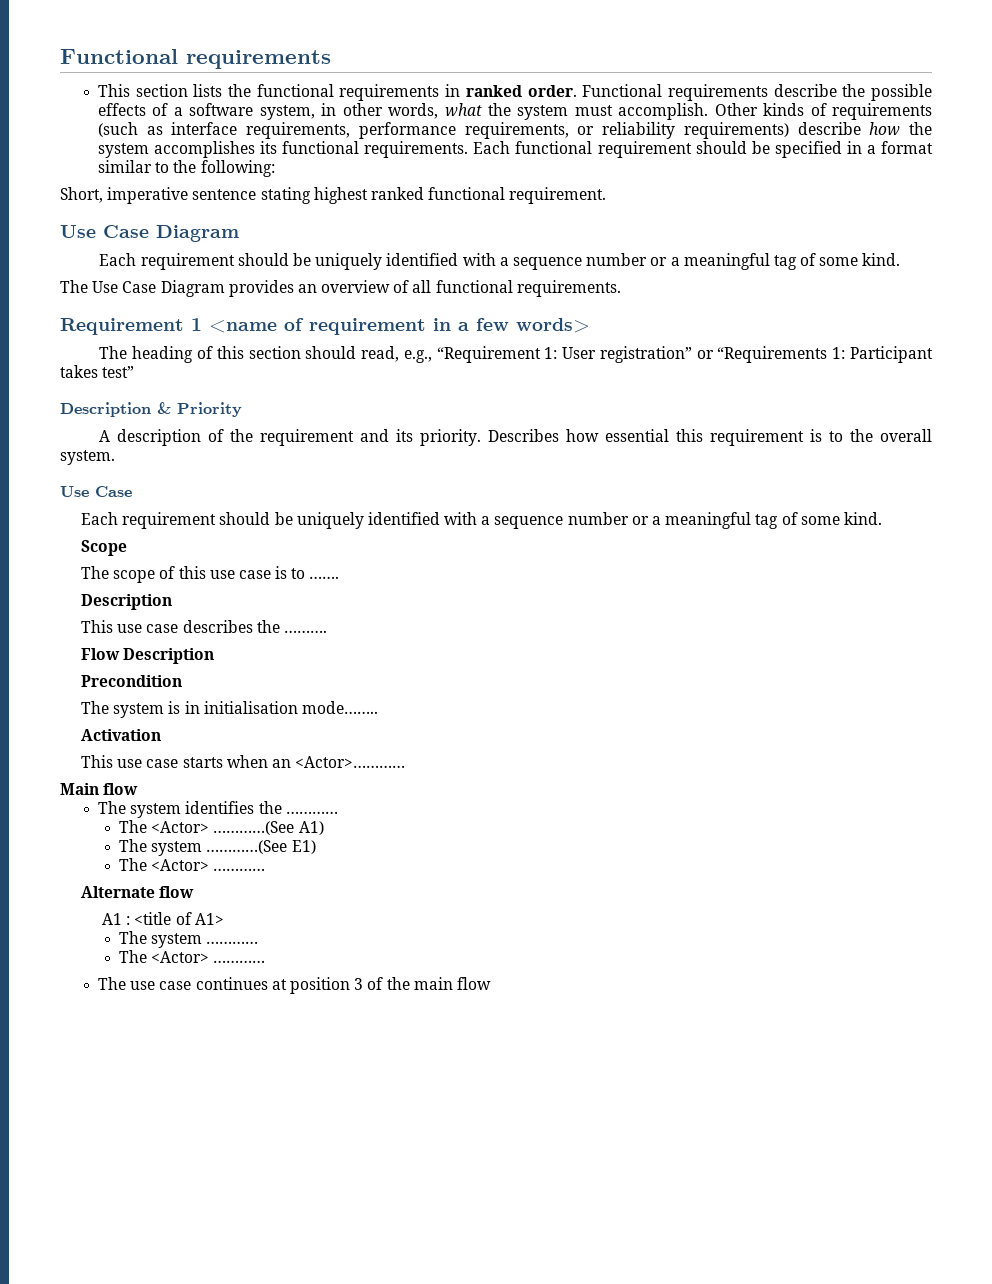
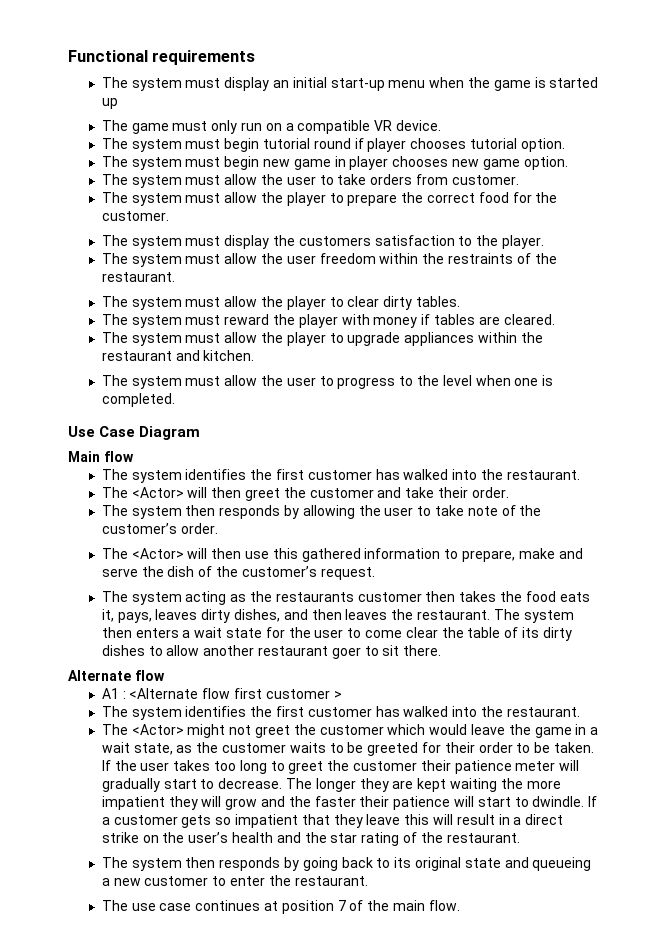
[98,84,933,101] [98,103,933,120] [98,122,932,139] [98,141,933,158] [98,160,275,177] [60,187,607,204] [60,225,239,242] [99,253,901,270] [60,280,621,297] [60,318,590,335] [99,346,934,363] [60,365,135,378] [60,402,242,417] [99,429,932,446] [60,450,115,465] [60,486,132,497] [80,512,882,529] [80,540,127,556] [80,566,340,583] [80,594,172,610] [80,620,327,633] [80,648,215,664] [80,675,182,687] [80,701,378,718] [80,729,161,741] [80,755,406,768] This section lists the functional requirements in ranked order. Functional requirements describe the possible effects of a software system, in other words, what the system must accomplish. Other kinds of requirements (such as interface requirements, performance requirements, or reliability requirements) describe how the system accomplishes its functional requirements. Each functional requirement should be specified in a format similar to the following: // Short, imperative sentence stating highest ranked functional requirement. // Use Case Diagram // Each requirement should be uniquely identified with a sequence number or a meaningful tag of some kind. // The Use Case Diagram provides an overview of all functional requirements. // Requirement 1 <name of requirement in a few words> // The heading of this section should read, e.g., “Requirement 1: User registration” or “Requirements 1: Participant takes test” // Description & Priority // A description of the requirement and its priority. Describes how essential this requirement is to the overall system. // Use Case // Each requirement should be uniquely identified with a sequence number or a meaningful tag of some kind. // Scope // The scope of this use case is to ……. // Description // This use case describes the ………. // Flow Description // Precondition // The system is in initialisation mode…….. // Activation // This use case starts when an <Actor>………… -> [101,77,599,91] [101,98,118,109] [101,120,441,134] [101,138,565,152] [101,156,568,170] [101,174,519,188] [101,192,558,206] [101,211,169,221] [101,235,544,249] [101,253,557,267] [101,272,175,282] [101,296,460,310] [101,314,555,328] [101,332,543,346] [101,350,255,361] [101,375,554,389] [101,393,175,407] [68,426,201,440] The system must display an initial start-up menu when the game is started up // The game must only run on a compatible VR device. // The system must begin tutorial round if player chooses tutorial option. // The system must begin new game in player chooses new game option. // The system must allow the user to take orders from customer. // The system must allow the player to prepare the correct food for the customer. // The system must display the customers satisfaction to the player. // The system must allow the user freedom within the restraints of the restaurant. // The system must allow the player to clear dirty tables. // The system must reward the player with money if tables are cleared. // The system must allow the player to upgrade appliances within the restaurant and kitchen. // The system must allow the user to progress to the level when one is completed. // Use Case Diagram
[285,811,338,814] [118,820,324,835] [118,839,316,856] [118,858,266,871] [80,886,195,898] [101,912,224,925] [118,931,259,948] [118,950,266,963] ………… // The <Actor> …………(See A1) // The system …………(See E1) // The <Actor> ………… // Alternate flow // A1 : <title of A1> // The system ………… // The <Actor> ………… -> [276,469,580,480] [101,487,509,501] [101,505,542,519] [101,523,218,534] [101,548,583,562] [101,566,375,580] [101,591,590,605] [101,609,574,623] [101,627,572,641] [101,645,442,659] [68,670,165,681] [101,688,342,699] [101,706,580,720] [101,724,599,738] [101,742,594,756] [101,760,580,774] [101,778,561,792] [101,796,598,810] [101,814,564,828] [101,832,520,846] [101,857,592,871] [101,875,368,886] first customer has walked into the restaurant. // The <Actor> will then greet the customer and take their order. // The system then responds by allowing the user to take note of the customer’s order. // The <Actor> will then use this gathered information to prepare, make and serve the dish of the customer’s request. // The system acting as the restaurants customer then takes the food eats it, pays, leaves dirty dishes, and then leaves the restaurant. The system then enters a wait state for the user to come clear the table of its dirty dishes to allow another restaurant goer to sit there. // Alternate flow // A1 : <Alternate flow first customer > // The system identifies the first customer has walked into the restaurant. // The <Actor> might not greet the customer which would leave the game in a wait state, as the customer waits to be greeted for their order to be taken. If the user takes too long to greet the customer their patience meter will gradually start to decrease. The longer they are kept waiting the more impatient they will grow and the faster their patience will start to dwindle. If a customer gets so impatient that they leave this will result in a direct strike on the user’s health and the star rating of the restaurant. // The system then responds by going back to its original state and queueing a new customer to enter the restaurant.
[354,978,364,990] 3 -> [337,900,346,911] 7
[456,977,491,990] flow -> [428,900,460,911] flow.

